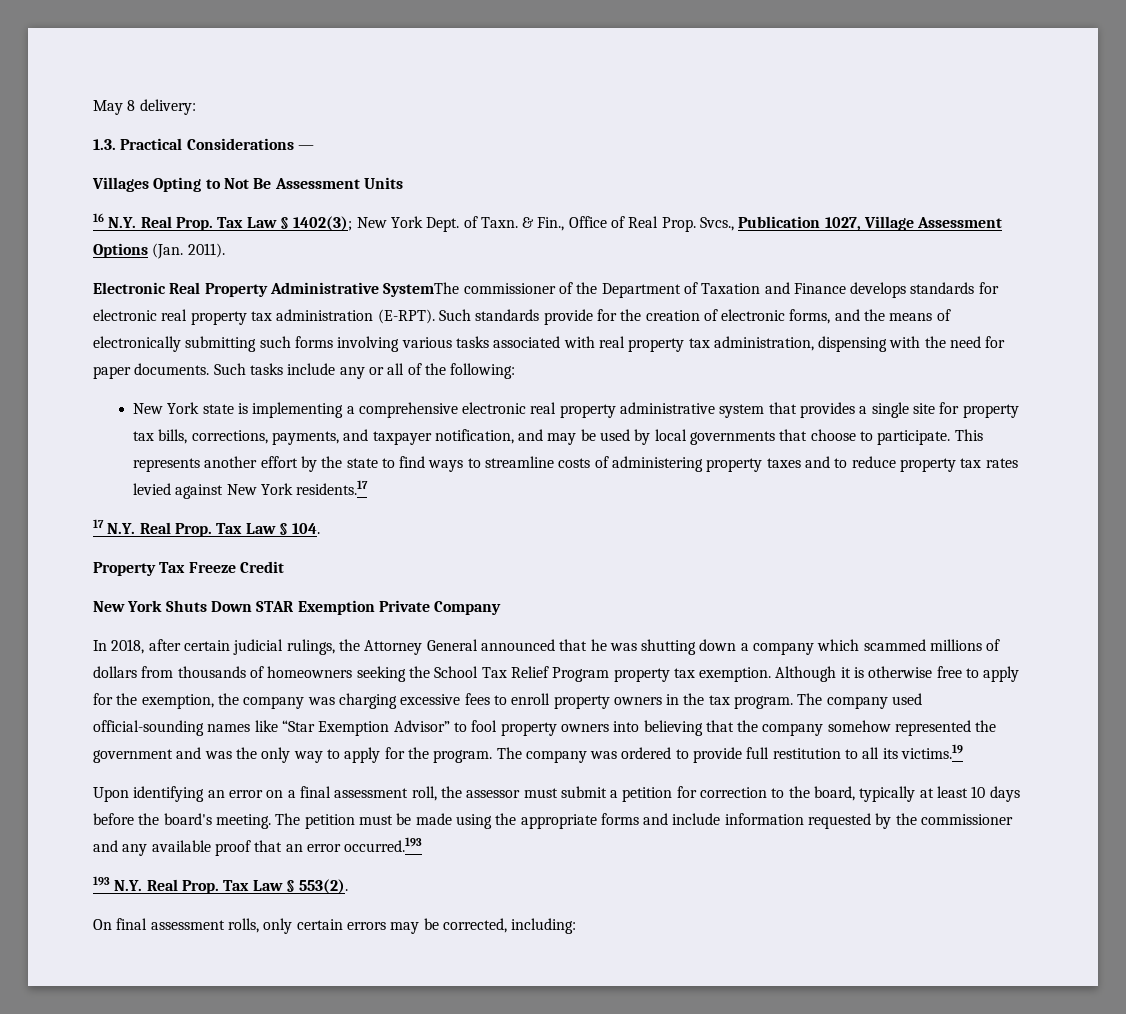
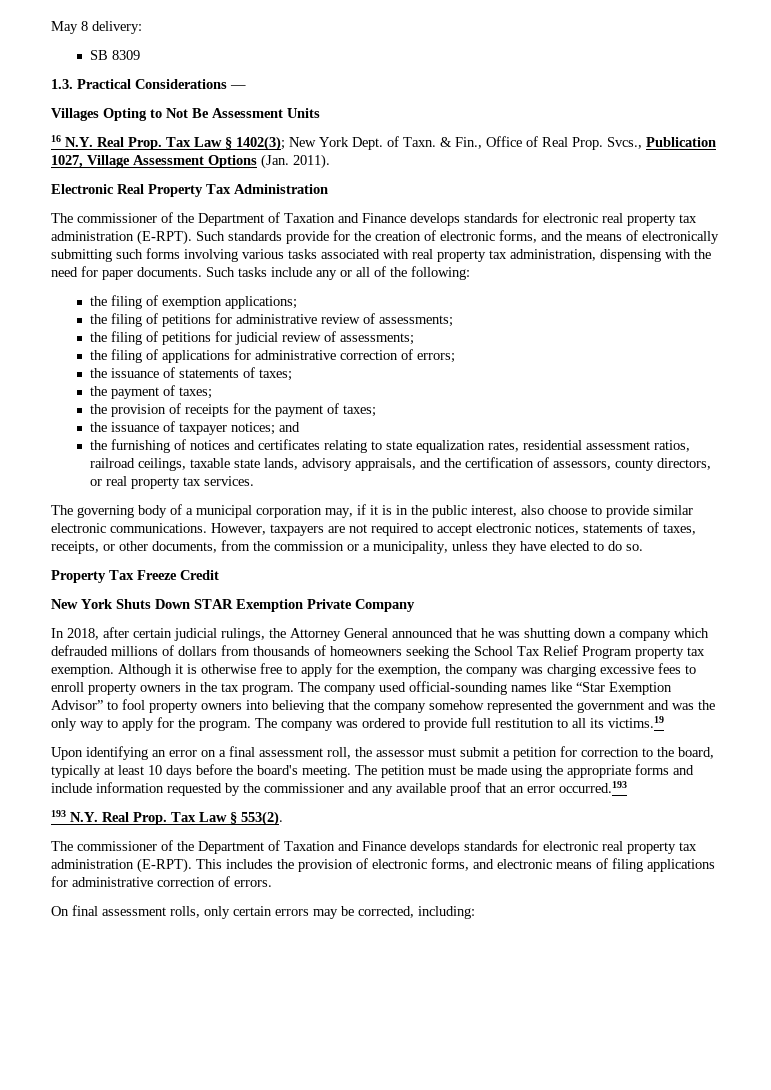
(196, 107) none -> [89,50,140,60] // SB 8309
[269,282,460,297] Administrative SystemThe -> [206,184,328,194] [51,213,73,223] Tax Administration // The
[132,402,1019,418] [132,429,983,445] [132,456,1018,472] [132,480,369,499] [93,519,321,537] New York state is implementing a comprehensive electronic real property administrative system that provides a single site for property tax bills, corrections, payments, and taxpayer notification, and may be used by local governments that choose to participate. This represents another effort by the state to find ways to streamline costs of administering property taxes and to reduce property tax rates levied against New York residents.17 // 17 N.Y. Real Prop. Tax Law § 104. -> [89,295,297,309] [89,313,453,327] [89,331,414,345] [89,349,455,363] [89,367,292,381] [89,385,212,399] [89,403,376,417] [89,421,300,435] [89,439,690,453] [89,457,711,471] [89,476,254,489] [51,504,693,518] [51,522,696,536] [51,540,643,554] the filing of exemption applications; // the filing of petitions for administrative review of assessments; // the filing of petitions for judicial review of assessments; // the filing of applications for administrative correction of errors; // the issuance of statements of taxes; // the payment of taxes; // the provision of receipts for the payment of taxes; // the issuance of taxpayer notices; and // the furnishing of notices and certificates relating to state equalization rates, residential assessment ratios, railroad ceilings, taxable state lands, advisory appraisals, and the certification of assessors, county directors, or real property tax services. // The governing body of a municipal corporation may, if it is in the public interest, also choose to provide similar electronic communications. However, taxpayers are not required to accept electronic notices, statements of taxes, receipts, or other documents, from the commission or a municipality, unless they have elected to do so.
[863,639,926,651] scammed -> [51,645,108,656] defrauded
(349, 886) none -> [51,840,697,854] [51,858,715,873] [51,876,272,887] // The commissioner of the Department of Taxation and Finance develops standards for electronic real property tax administration (E-RPT). This includes the provision of electronic forms, and electronic means of filing applications for administrative correction of errors.

